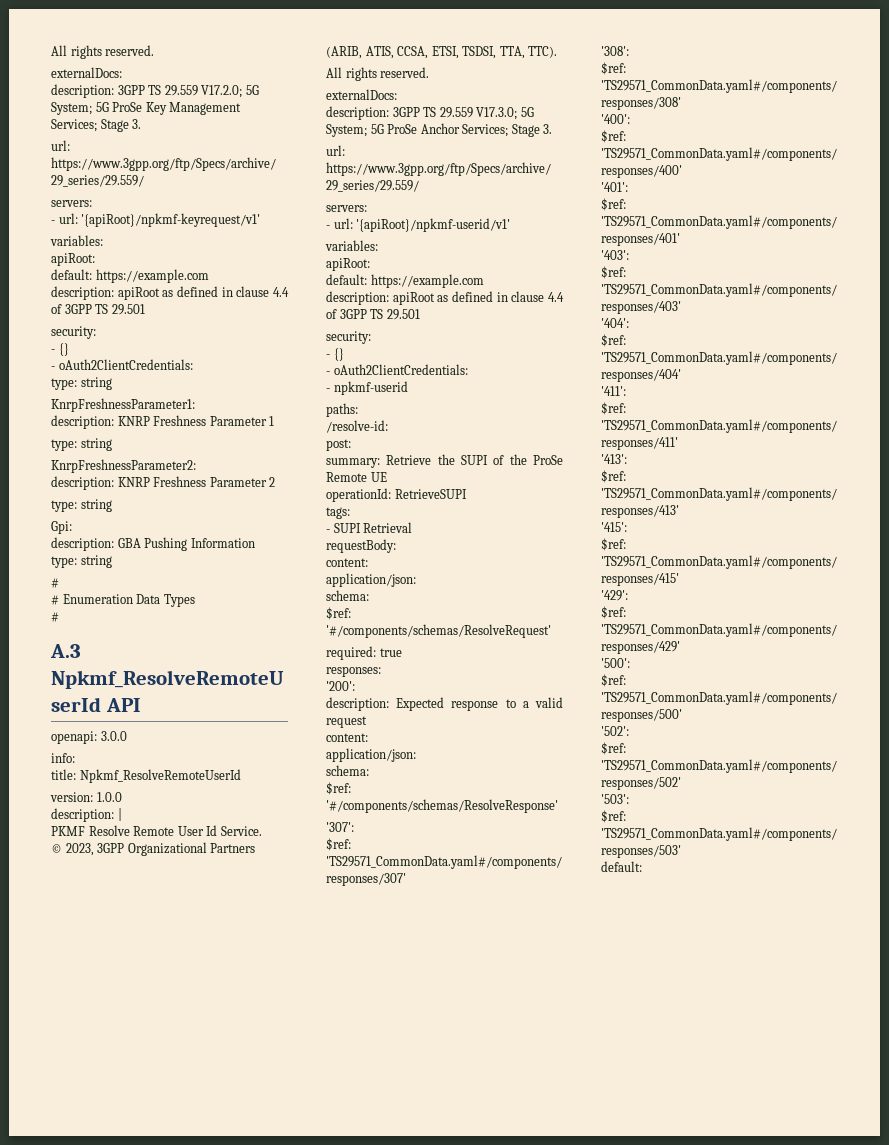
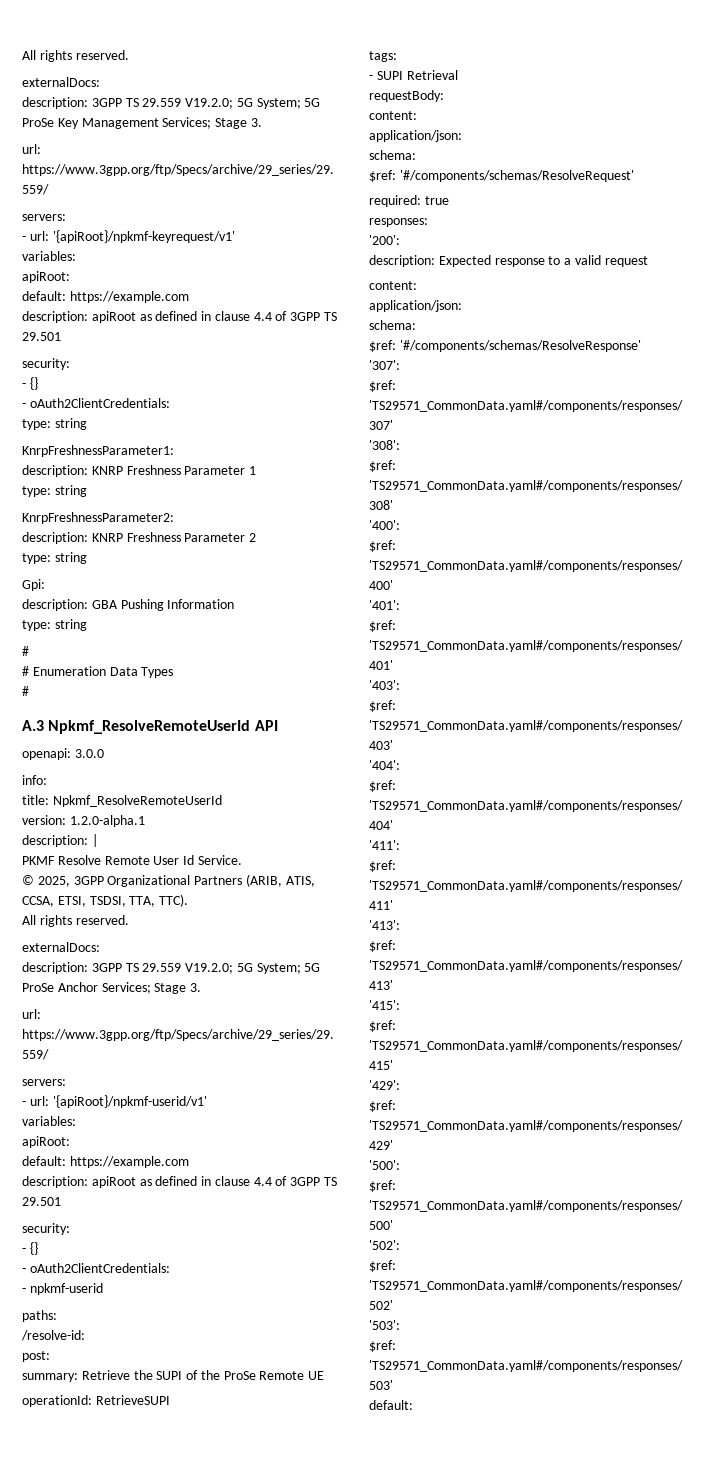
[51,45,155,59] [51,67,122,78] [51,84,243,98] All rights reserved. // externalDocs: // description: 3GPP TS 29.559 V17.2.0; -> [22,50,129,62] [22,77,100,87] [22,97,234,109] All rights reserved. // externalDocs: // description: 3GPP TS 29.559 V19.2.0;
[96,792,122,802] 1.0.0 -> [69,815,145,827] 1.2.0-alpha.1
[65,843,94,856] 2023, -> [37,876,70,887] 2025,
[476,107,518,120] V17.3.0; -> [185,963,234,974] V19.2.0;

